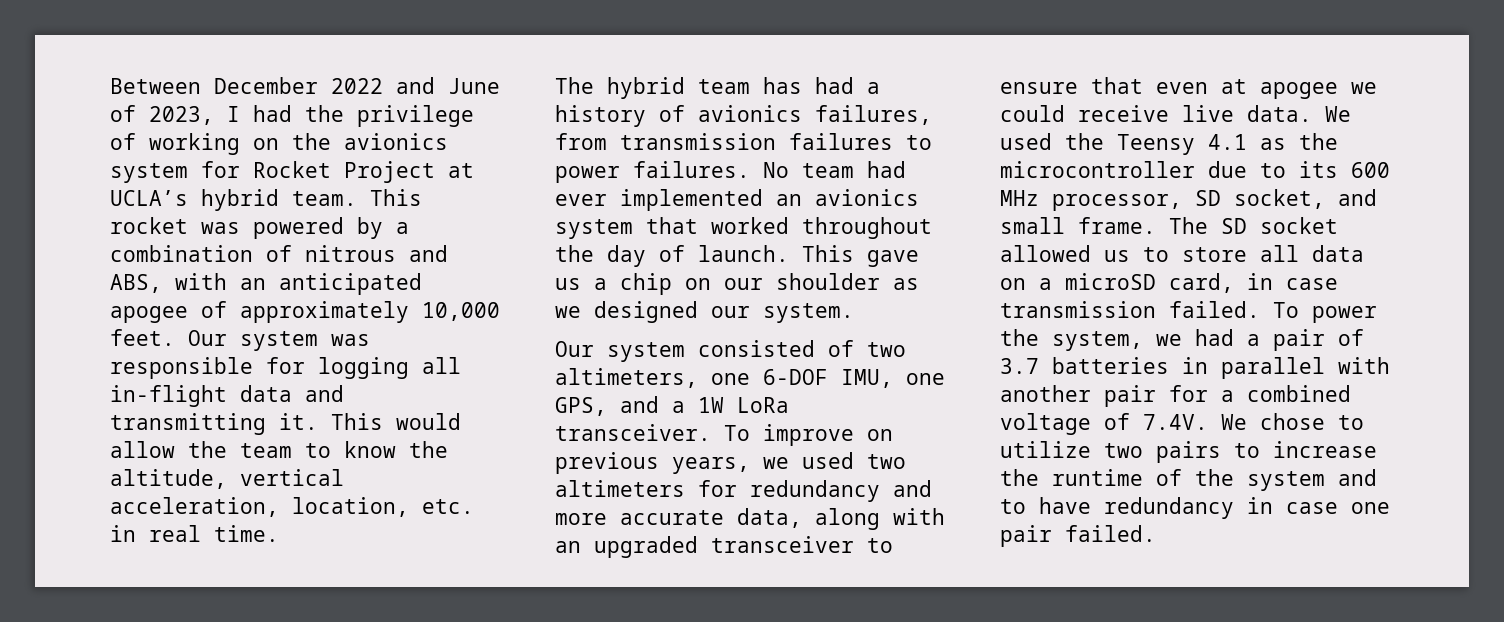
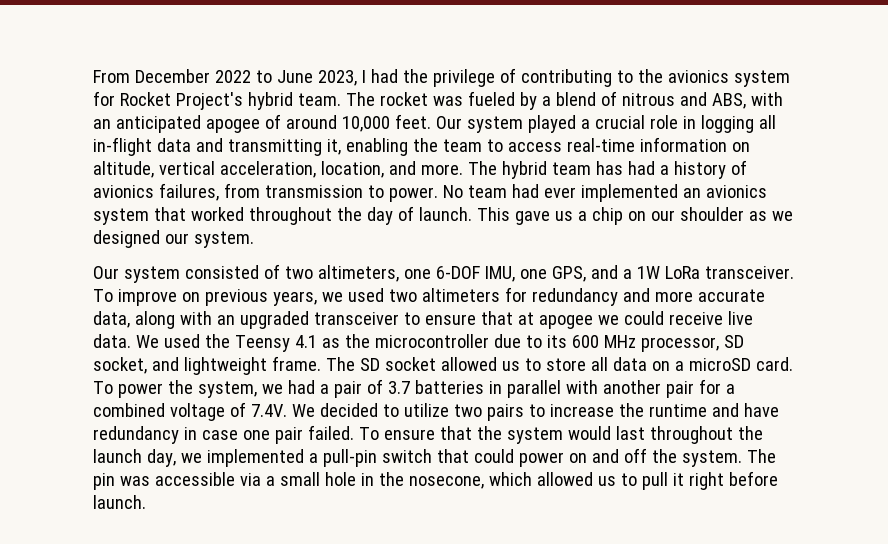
[110,78,201,94] Between -> [93,70,130,83] From
[396,77,500,94] [110,105,136,122] and June of -> [255,70,313,83] to June
[149,133,279,155] working on -> [520,69,633,87] contributing to
[344,161,474,183] [110,190,188,206] Project at UCLA’s -> [175,92,243,110] Project's
[370,189,422,206] This -> [345,92,375,106] The
[253,217,344,239] powered -> [467,91,515,106] fueled
[110,245,253,262] combination -> [555,92,596,106] blend
[240,301,409,323] approximately -> [285,115,337,129] around
[331,334,370,346] [110,357,305,379] was responsible for -> [527,115,696,133] played a crucial role in
[279,413,461,430] [110,441,448,458] [110,469,344,489] [110,497,474,517] [110,525,279,542] it. This would allow the team to know the altitude, vertical acceleration, location, etc. in real time. // -> [326,137,750,156] [93,161,463,178] it, enabling the team to access real-time information on altitude, vertical acceleration, location, and more.
[789,133,932,150] [555,161,750,183] failures to power failures. -> [367,185,438,202] to power.
[1156,82,1208,94] even -> (513, 318) none
[1000,217,1065,234] small -> [183,357,267,375] lightweight
[1169,273,1338,293] [1000,301,1260,318] card, in case transmission failed. -> [755,357,793,371] card.
[1260,413,1325,430] chose -> [319,403,378,417] decided
[1156,469,1377,491] [1000,499,1026,514] of the system and to -> [711,403,739,417] and
(1156, 533) none -> [358,426,763,444] [93,448,776,467] [93,471,778,490] [93,495,146,509] To ensure that the system would last throughout the launch day, we implemented a pull-pin switch that could power on and off the system. The pin was accessible via a small hole in the nosecone, which allowed us to pull it right before launch.

